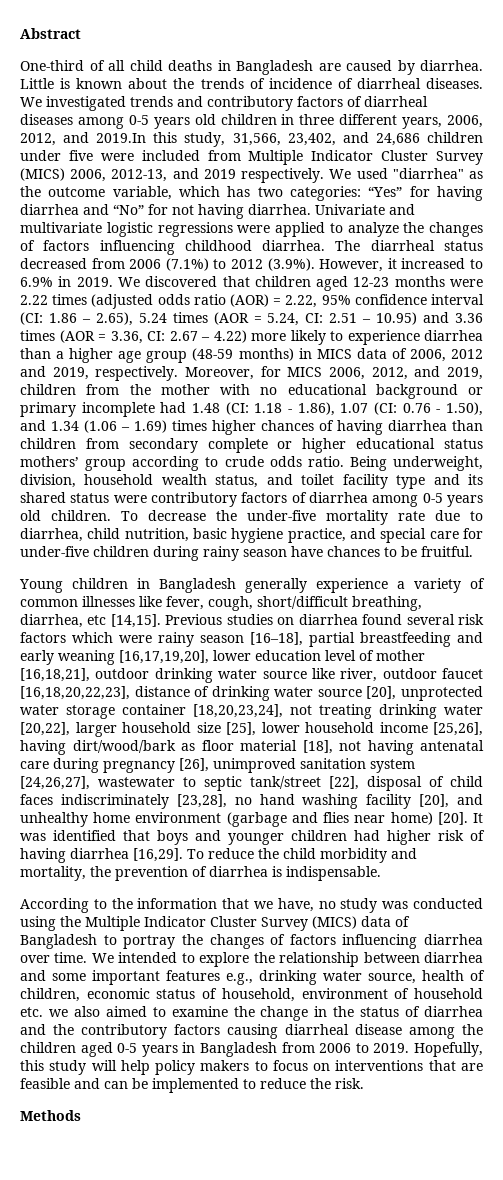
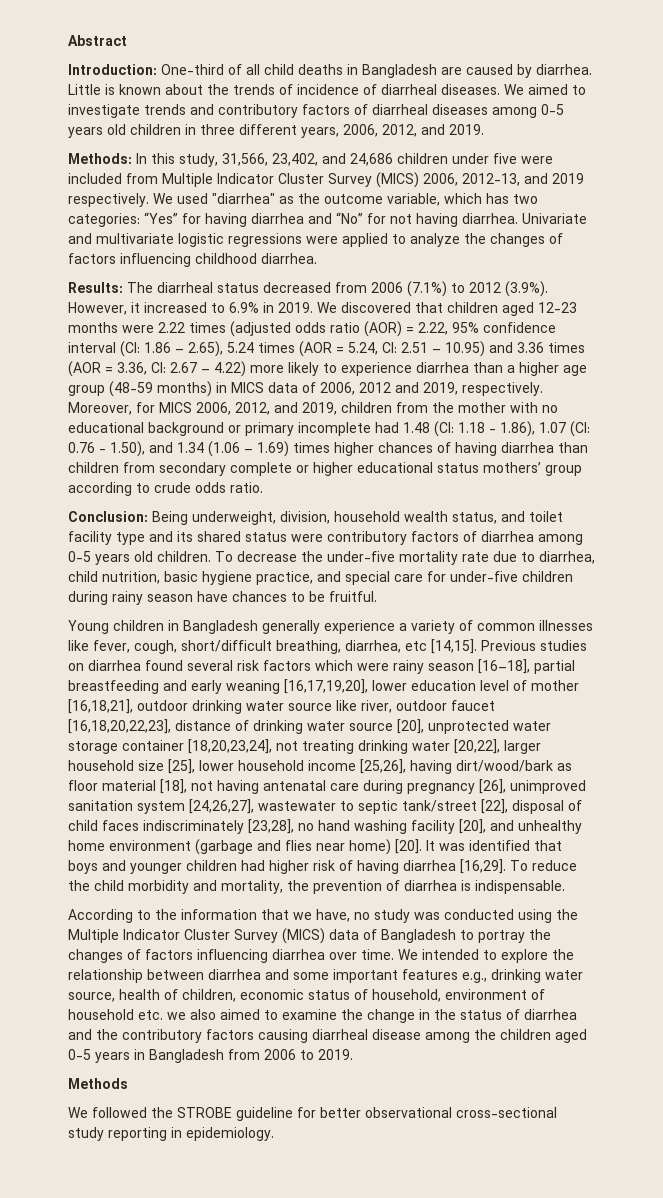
(81, 33) none -> [68,64,157,75] Introduction:
[46,96,126,111] investigated -> [528,84,586,95] [68,104,140,118] aimed to investigate
[96,133,147,143] 2019.In -> [449,124,484,135] [68,153,147,164] 2019. // Methods: In
(326, 245) none -> [68,282,123,293] // Results:
(344, 461) none -> [68,511,148,522] // Conclusion:
[414,1042,484,1057] [20,1060,483,1075] [20,1078,364,1093] [20,1110,81,1121] Hopefully, this study will help policy makers to focus on interventions that are feasible and can be implemented to reduce the risk. // Methods -> [68,1078,128,1089] [68,1107,557,1121] [68,1127,274,1141] // Methods // We followed the STROBE guideline for better observational cross-sectional study reporting in epidemiology.

